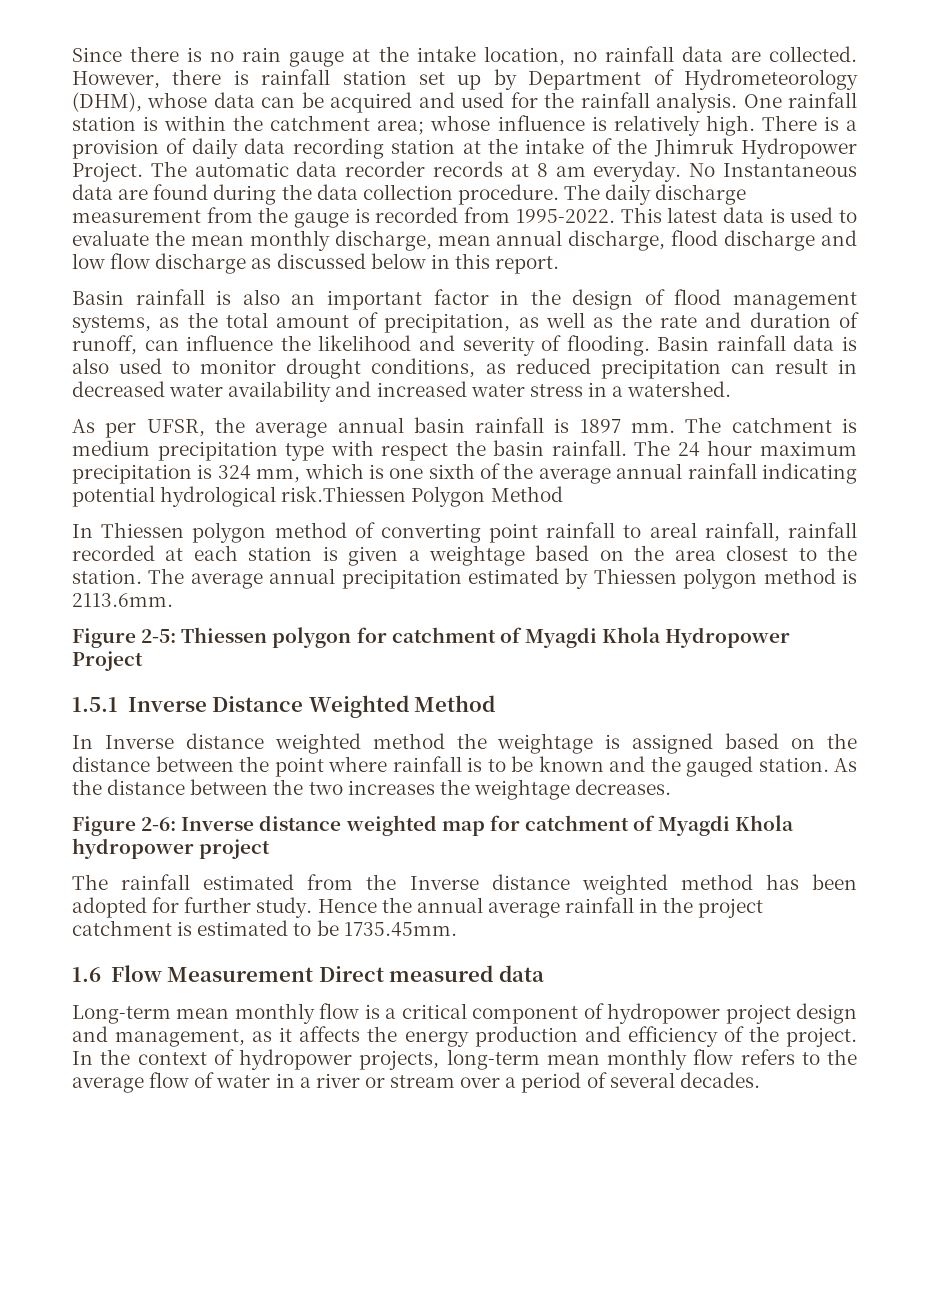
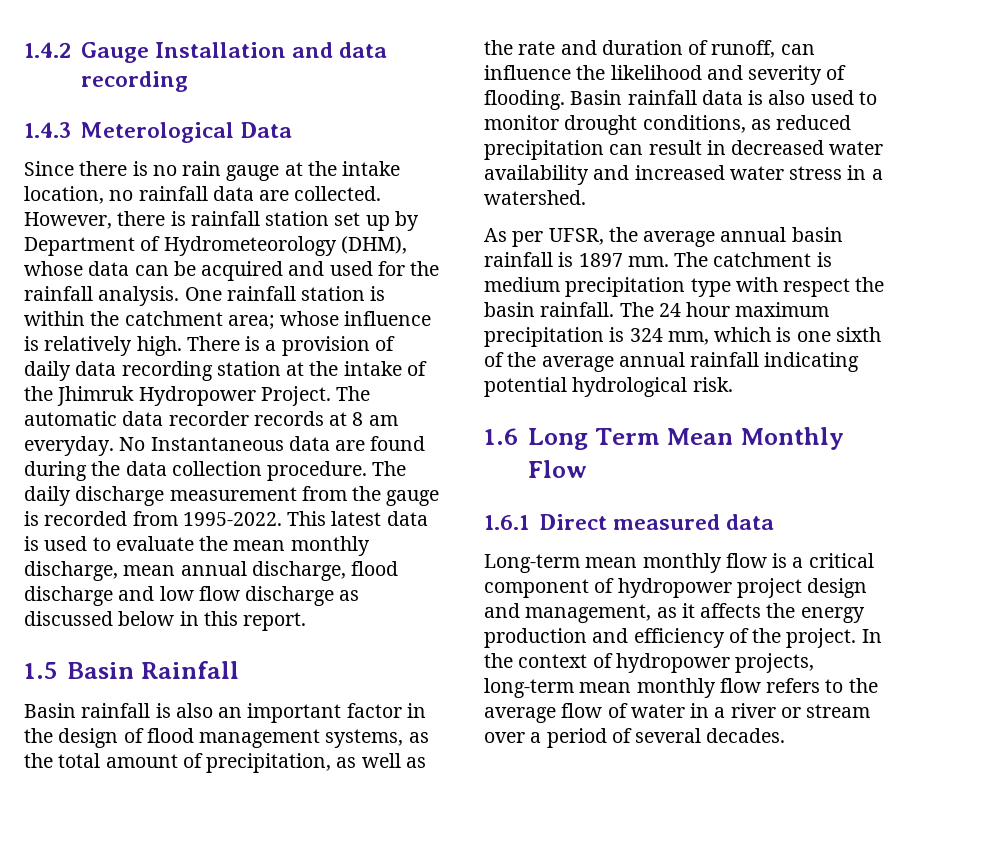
(72, 54) none -> [24,42,388,63] [80,71,188,92] [24,122,292,143] 1.4.2 Gauge Installation and data recording // 1.4.3 Meterological Data //
(560, 265) none -> [24,661,239,679] // 1.5 Basin Rainfall
[281,486,563,507] [72,522,858,543] [72,545,858,566] [72,568,857,589] [72,593,173,607] [72,627,791,648] [72,651,143,671] [72,695,496,718] [72,733,857,754] [72,756,857,777] [72,779,672,800] [72,815,795,836] [72,838,271,859] [72,874,858,895] [72,897,764,918] [72,920,457,937] [72,965,314,982] risk.Thiessen Polygon Method // In Thiessen polygon method of converting point rainfall to areal rainfall, rainfall recorded at each station is given a weightage based on the area closest to the station. The average annual precipitation estimated by Thiessen polygon method is 2113.6mm. // Figure 2-5: Thiessen polygon for catchment of Myagdi Khola Hydropower Project // 1.5.1 Inverse Distance Weighted Method // In Inverse distance weighted method the weightage is assigned based on the distance between the point where rainfall is to be known and the gauged station. As the distance between the two increases the weightage decreases. // Figure 2-6: Inverse distance weighted map for catchment of Myagdi Khola hydropower project // The rainfall estimated from the Inverse distance weighted method has been adopted for further study. Hence the annual average rainfall in the project catchment is estimated to be 1735.45mm. // 1.6 Flow Measurement -> [692,377,733,392] [484,427,845,450] [527,460,587,478] [484,515,529,530] risk. // 1.6 Long Term Mean Monthly Flow // 1.6.1

